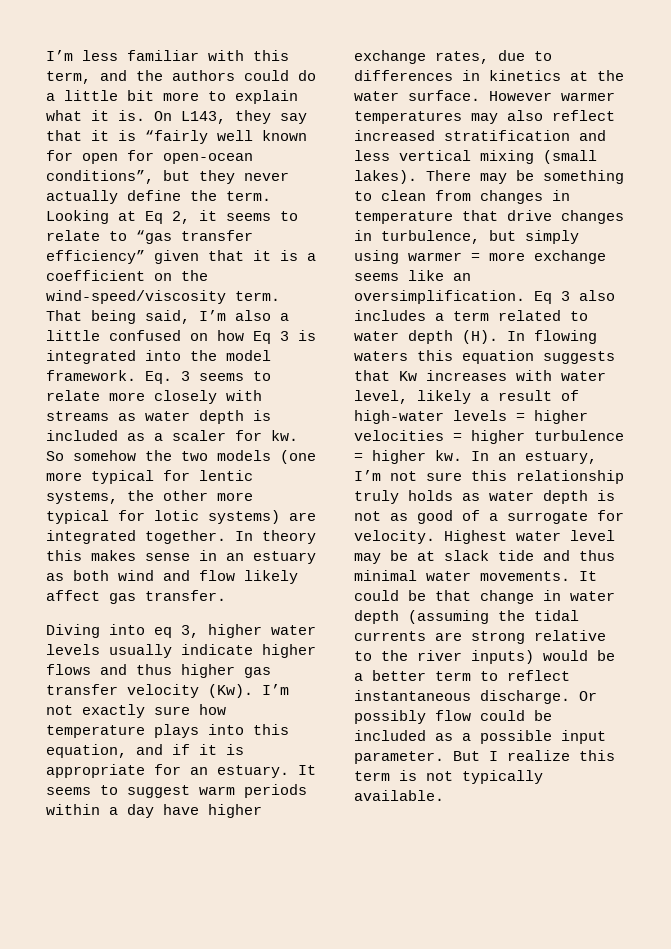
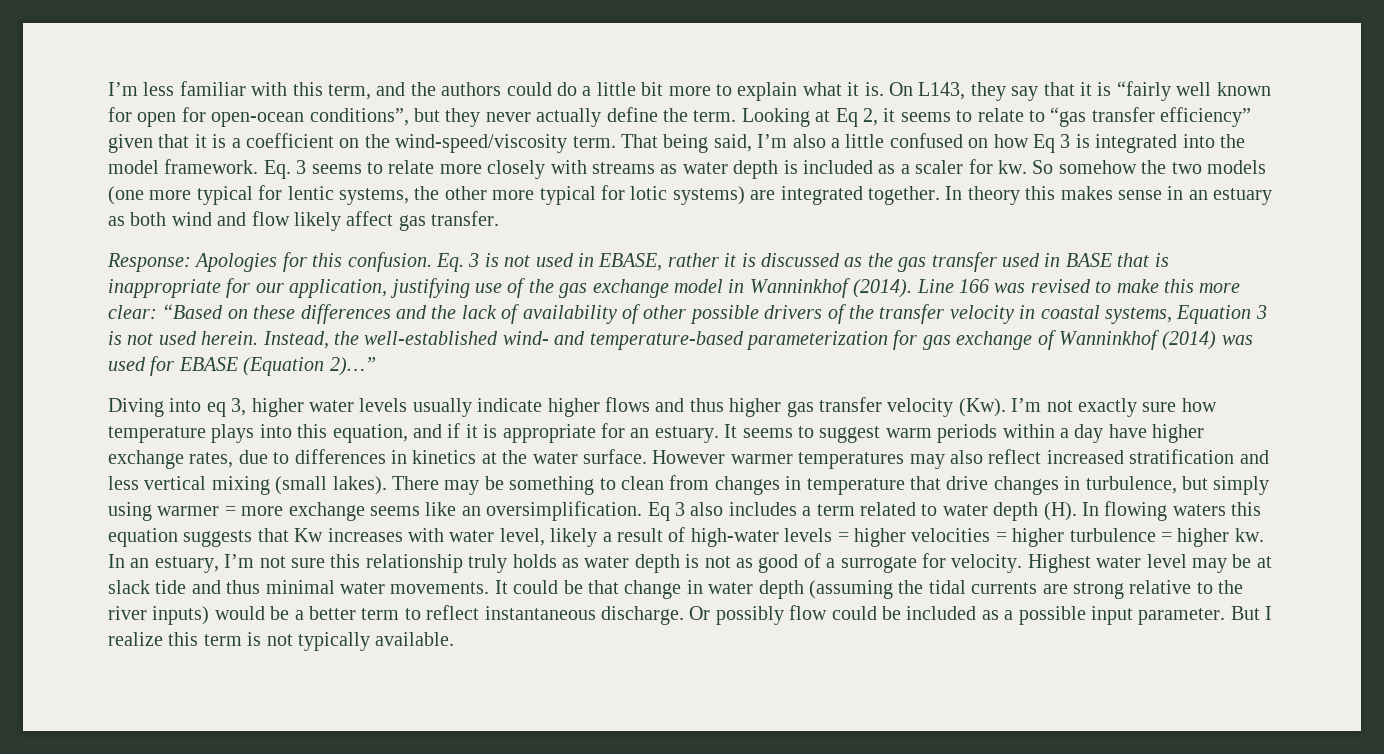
(226, 595) none -> [107,252,1169,272] [108,278,1241,298] [108,304,1267,324] [108,330,1253,350] [108,356,376,376] // Response: Apologies for this confusion. Eq. 3 is not used in EBASE, rather it is discussed as the gas transfer used in BASE that is inappropriate for our application, justifying use of the gas exchange model in Wanninkhof (2014). Line 166 was revised to make this more clear: “Based on these differences and the lack of availability of other possible drivers of the transfer velocity in coastal systems, Equation 3 is not used herein. Instead, the well-established wind- and temperature-based parameterization for gas exchange of Wanninkhof (2014) was used for EBASE (Equation 2)…”

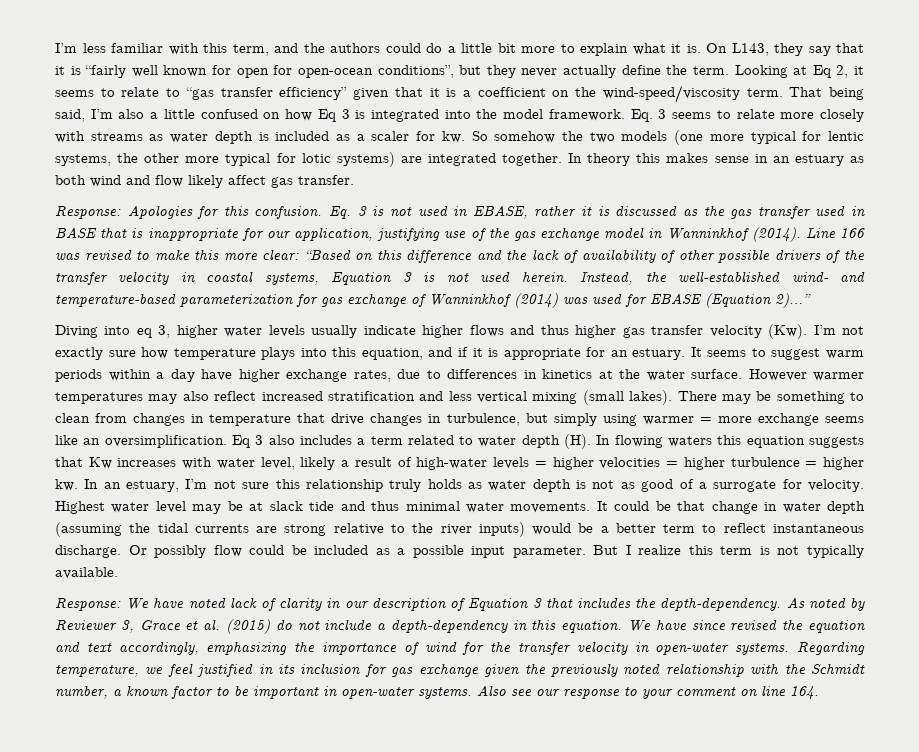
[253,304,391,324] these differences -> [376,249,473,263] this difference
(455, 639) none -> [55,597,866,611] [55,619,865,634] [55,641,865,655] [55,663,865,677] [55,685,819,699] // Response: We have noted lack of clarity in our description of Equation 3 that includes the depth-dependency. As noted by Reviewer 3, Grace et al. (2015) do not include a depth-dependency in this equation. We have since revised the equation and text accordingly, emphasizing the importance of wind for the transfer velocity in open-water systems. Regarding temperature, we feel justified in its inclusion for gas exchange given the previously noted relationship with the Schmidt number, a known factor to be important in open-water systems. Also see our response to your comment on line 164.

